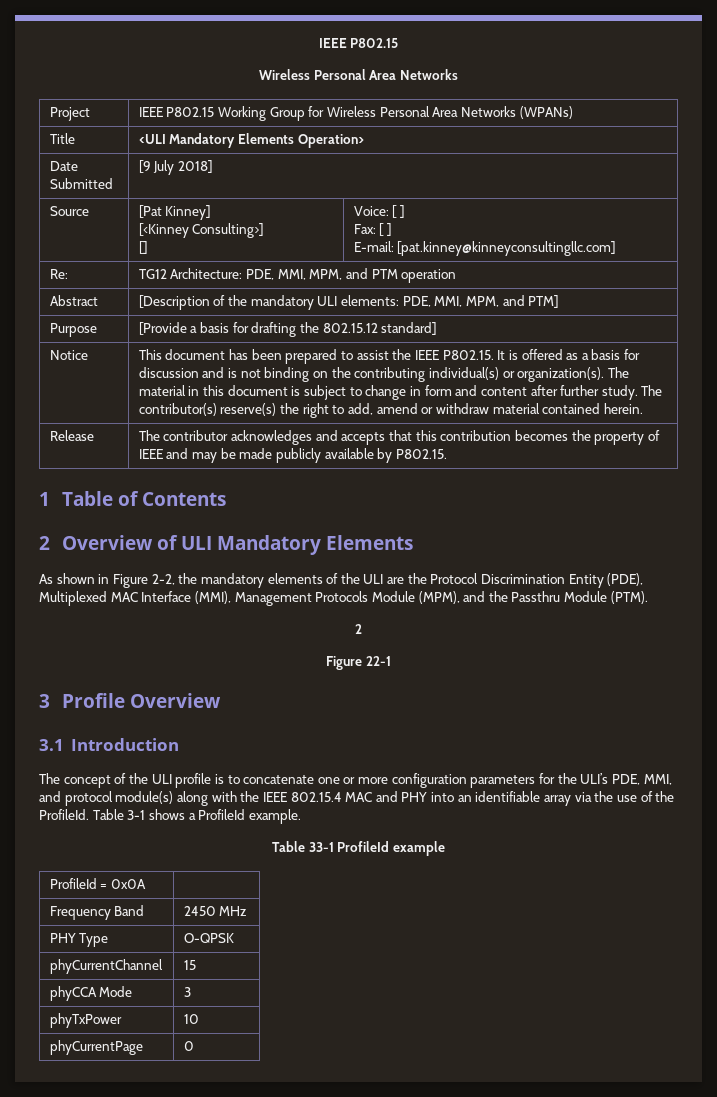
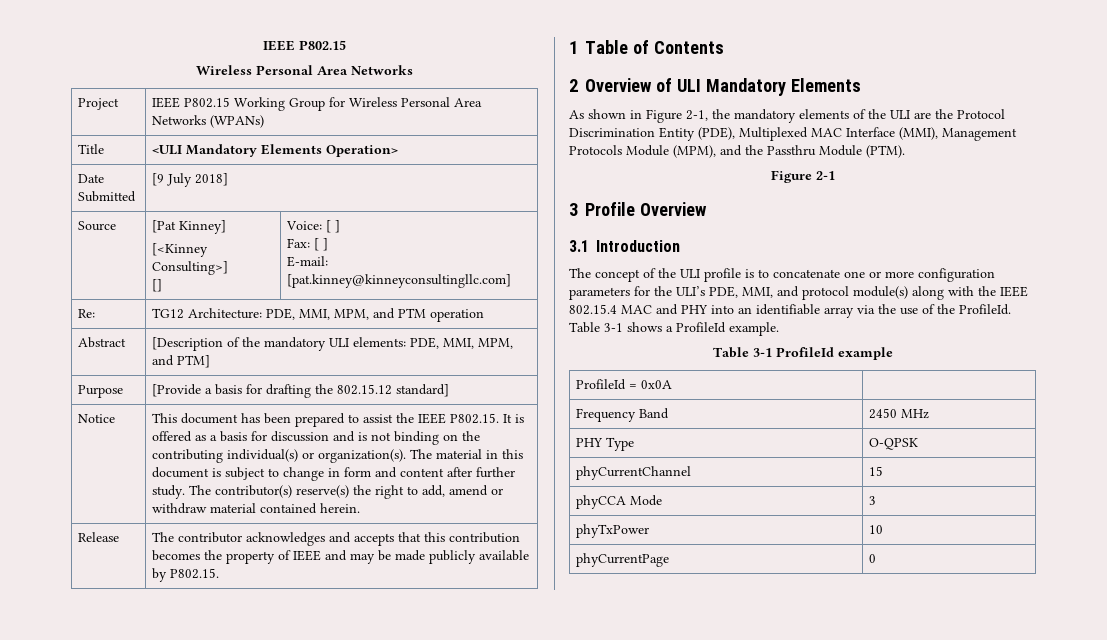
[151,574,175,585] 2-2, -> [686,110,708,121] 2-1,
[355,624,362,634] [326,656,391,670] // 2 // Figure 22-1 -> [770,170,835,183] // Figure 2-1
[308,842,334,852] 33-1 -> [752,348,772,357] 3-1

